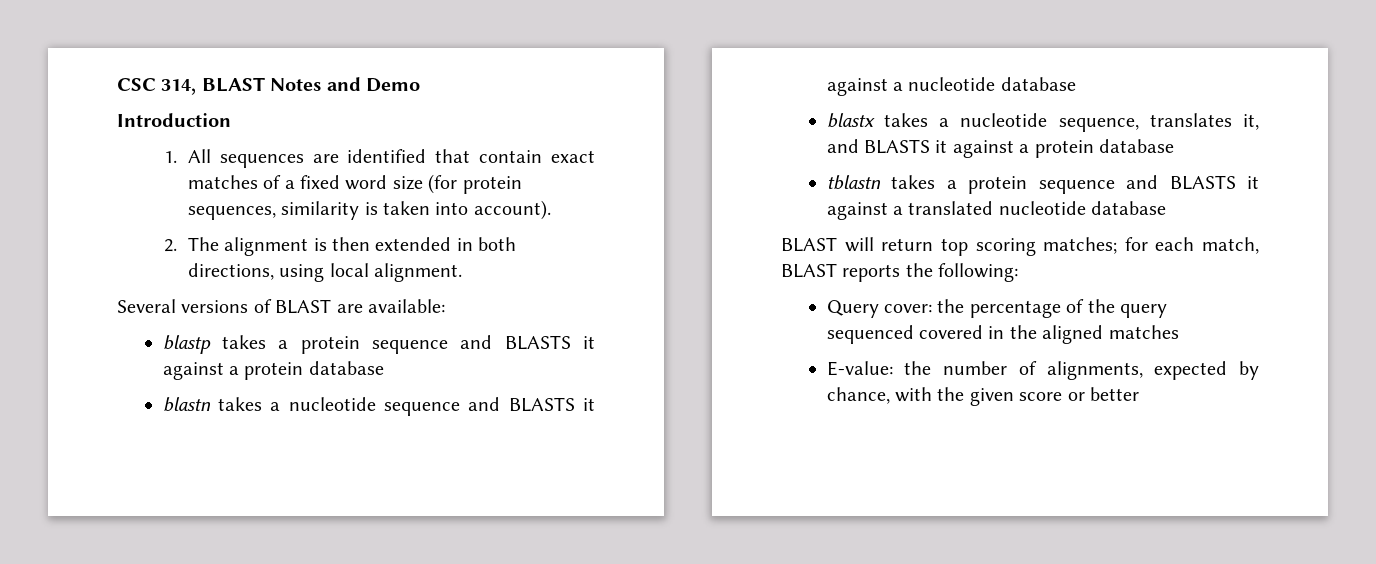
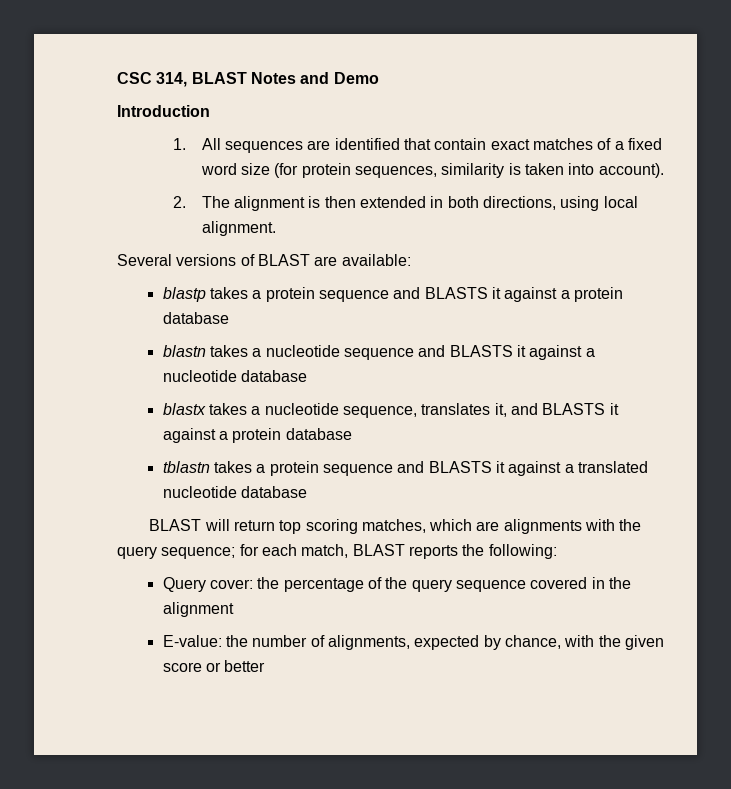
[1043,237,1118,254] matches; -> [361,519,642,534] [117,546,236,559] matches, which are alignments with the query sequence;
[826,325,914,344] sequenced -> [456,580,527,592] sequence
[1042,325,1179,344] aligned matches -> [162,602,234,617] alignment

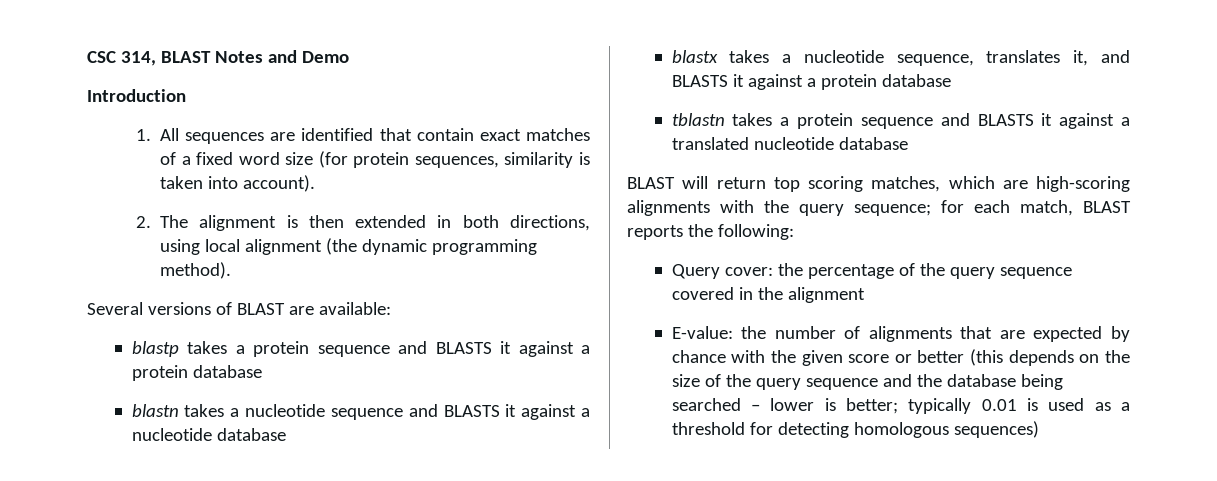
[201,221,276,236] alignment. -> [244,238,537,255] [159,262,231,279] alignment (the dynamic programming method).
(500, 526) none -> [1036,176,1130,192] high-scoring
[328,635,411,650] alignments, -> [868,326,1025,342] alignments that are
[505,635,562,649] chance, -> [671,350,726,363] chance
(266, 666) none -> [970,349,1130,366] [671,374,1063,390] [671,398,1130,414] [671,421,1039,438] (this depends on the size of the query sequence and the database being searched – lower is better; typically 0.01 is used as a threshold for detecting homologous sequences)

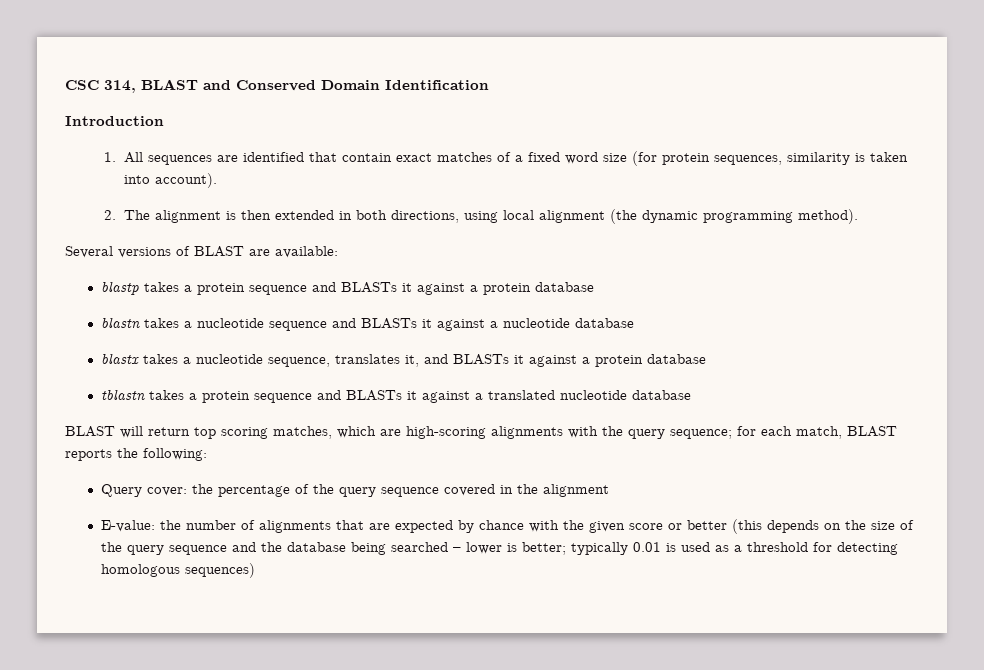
[214,50,349,63] Notes and Demo -> [203,80,489,91] and Conserved Domain Identification
[435,342,492,354] BLASTS -> [341,282,398,293] BLASTs
[443,405,500,417] BLASTS -> [361,318,418,329] BLASTs
[671,75,728,87] BLASTS -> [453,354,510,365] BLASTs
[977,114,1034,126] BLASTS -> [346,390,403,401] BLASTs

